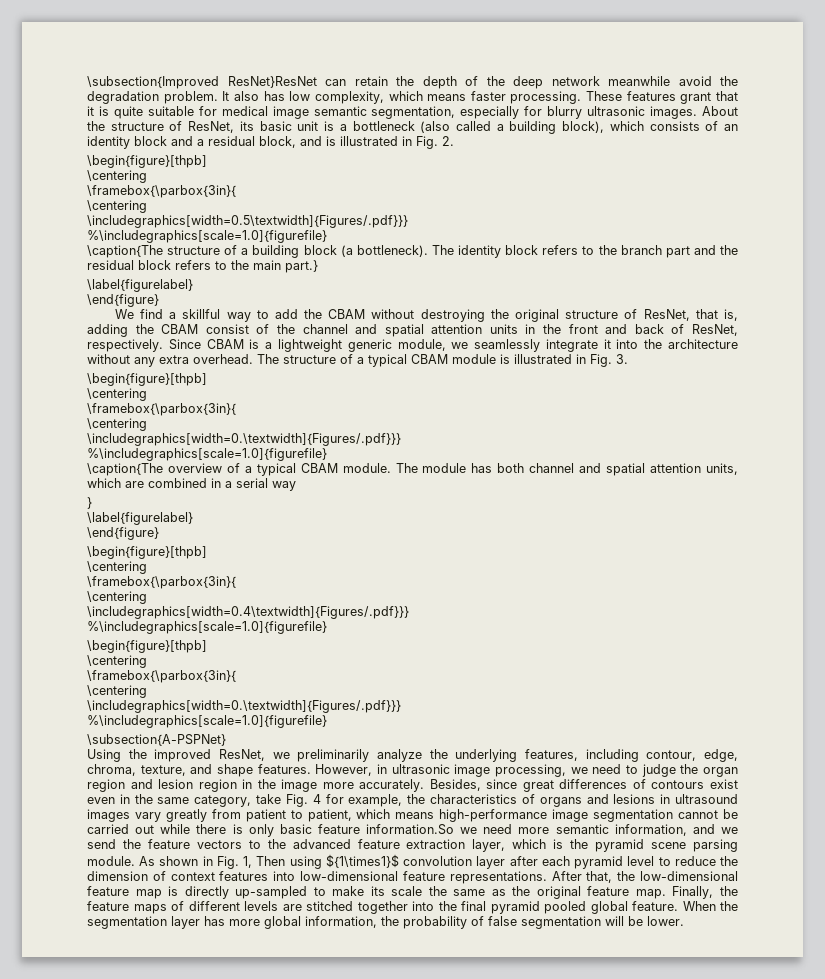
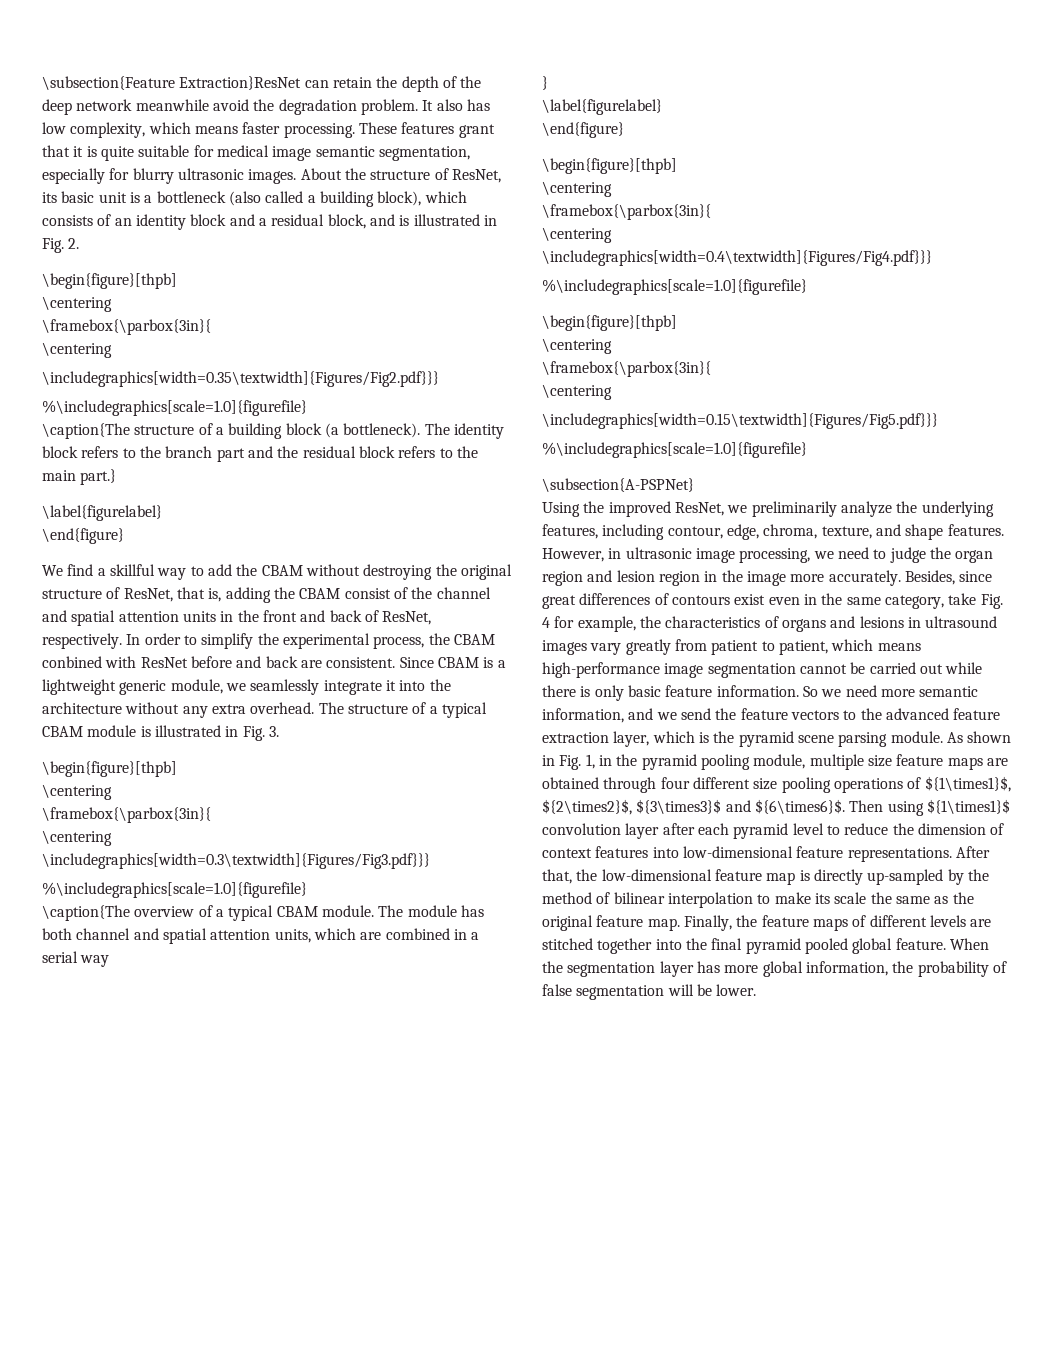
[87,76,317,89] \subsection{Improved ResNet}ResNet -> [42,76,302,90] \subsection{Feature Extraction}ResNet
[87,215,408,228] \includegraphics[width=0.5\textwidth]{Figures/.pdf}}} -> [42,371,439,387] \includegraphics[width=0.35\textwidth]{Figures/Fig2.pdf}}}
(163, 345) none -> [126,633,495,649] [42,656,396,668] In order to simplify the experimental process, the CBAM conbined with ResNet before and back are consistent.
[87,433,401,446] \includegraphics[width=0.\textwidth]{Figures/.pdf}}} -> [42,853,430,869] \includegraphics[width=0.3\textwidth]{Figures/Fig3.pdf}}}
[87,606,409,619] \includegraphics[width=0.4\textwidth]{Figures/.pdf}}} -> [542,250,932,266] \includegraphics[width=0.4\textwidth]{Figures/Fig4.pdf}}}
[87,700,401,713] \includegraphics[width=0.\textwidth]{Figures/.pdf}}} -> [542,413,938,429] \includegraphics[width=0.15\textwidth]{Figures/Fig5.pdf}}}
[366,824,455,835] information.So -> [716,685,818,697] information. So
(253, 862) none -> [598,754,1008,770] [542,776,1011,793] [542,799,845,815] in the pyramid pooling module, multiple size feature maps are obtained through four different size pooling operations of ${1\times1}$, ${2\times2}$, ${3\times3}$ and ${6\times6}$.
(308, 892) none -> [947,869,989,885] [542,892,753,908] by the method of bilinear interpolation

